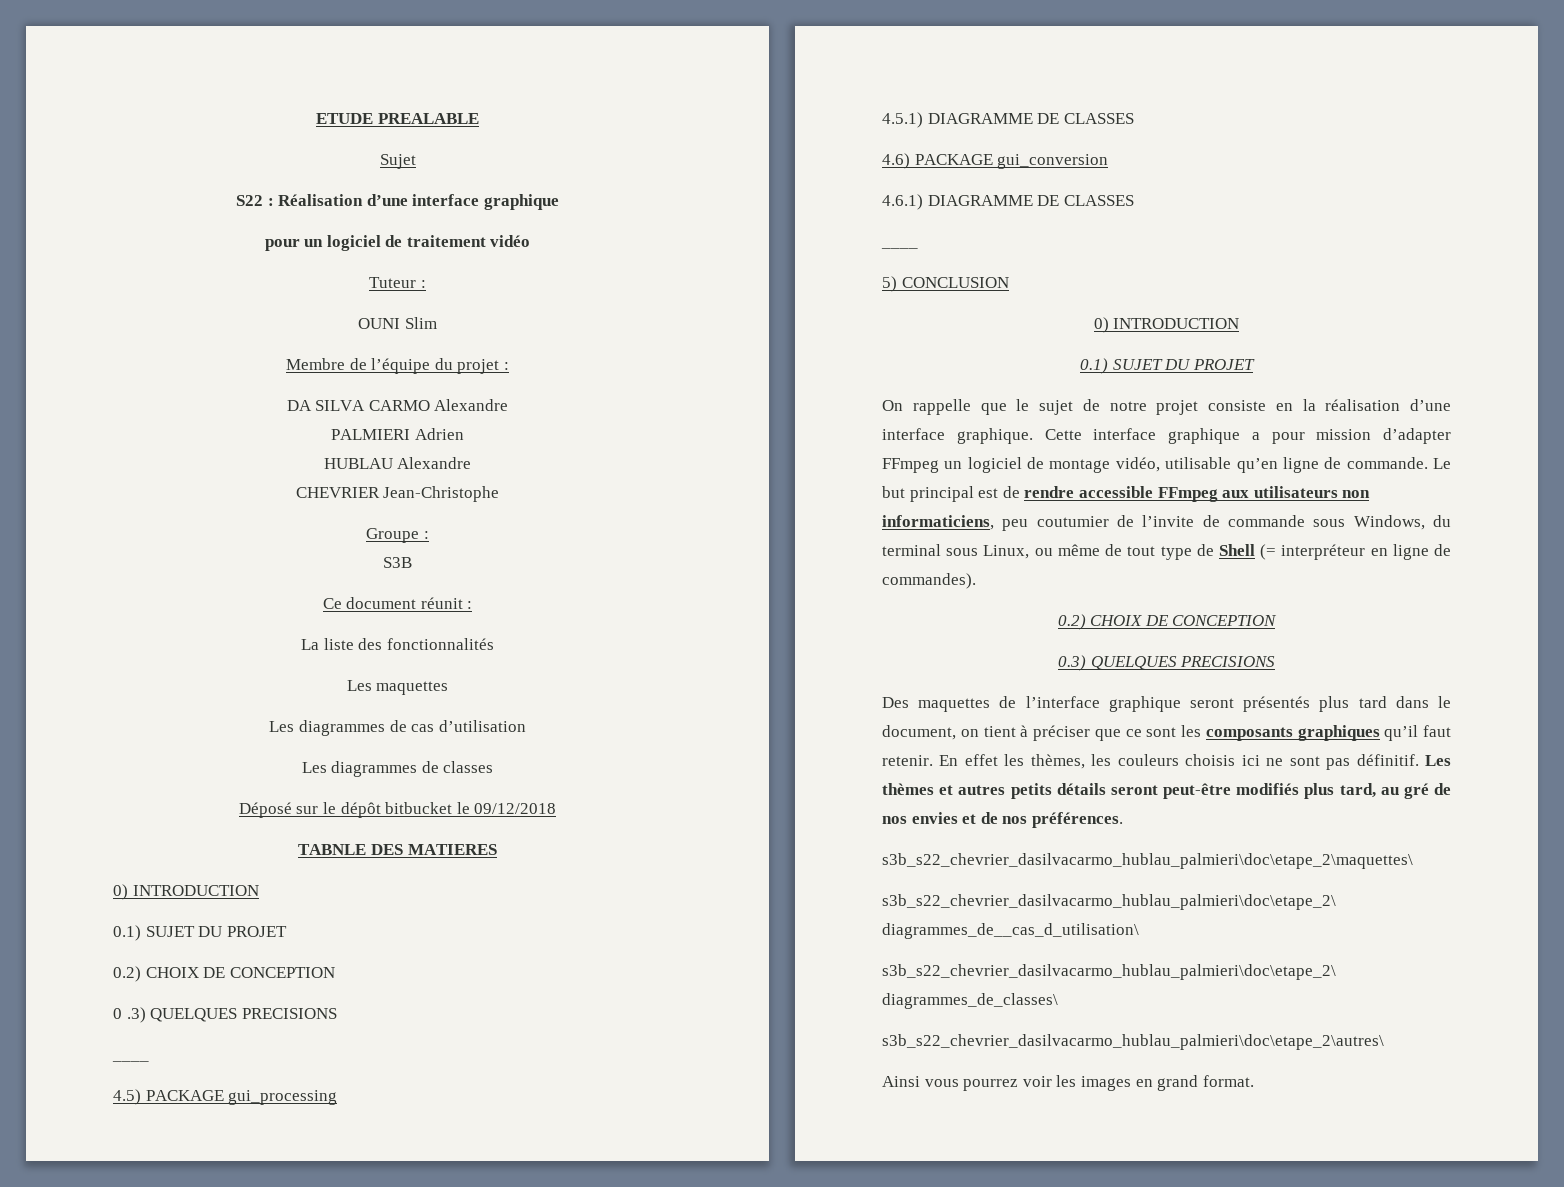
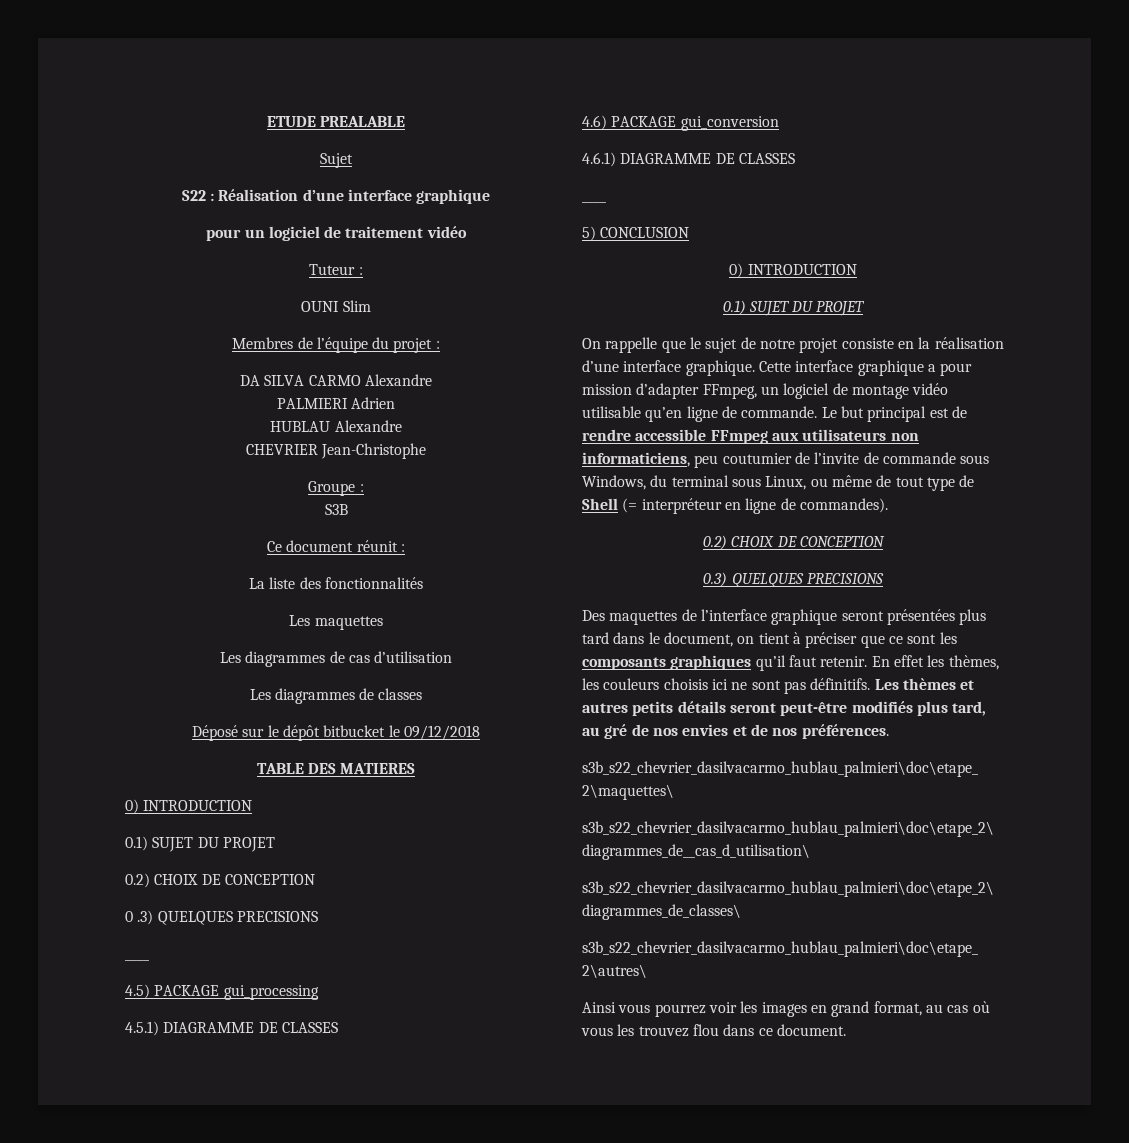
[286,358,346,370] Membre -> [232,337,294,349] Membres
[298,844,367,855] TABNLE -> [256,763,304,774] TABLE
[882,458,939,473] FFmpeg -> [702,384,757,399] FFmpeg,
[1115,457,1160,472] vidéo, -> [912,383,949,395] vidéo
[1243,696,1311,712] présentés -> [886,609,955,625] présentées
[1356,754,1419,766] définitif. -> [810,678,871,690] définitifs.
[1202,1075,1254,1087] format. -> [873,1001,990,1016] [581,1024,846,1037] format, au cas où vous les trouvez flou dans ce document.

